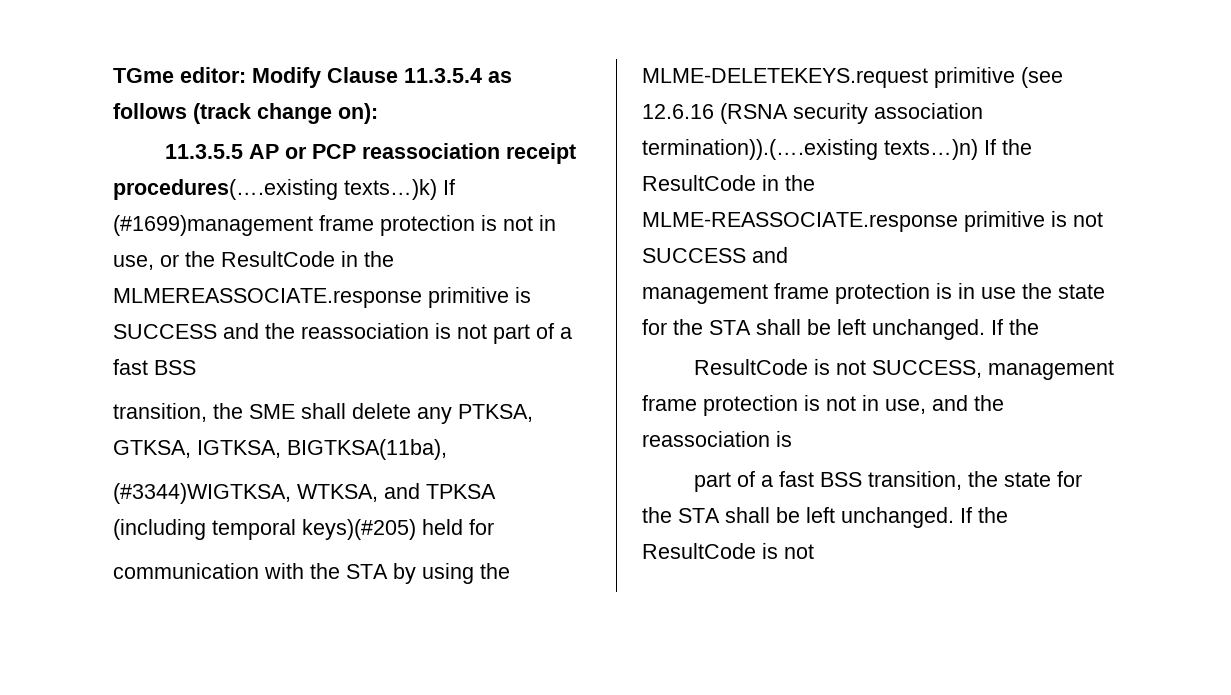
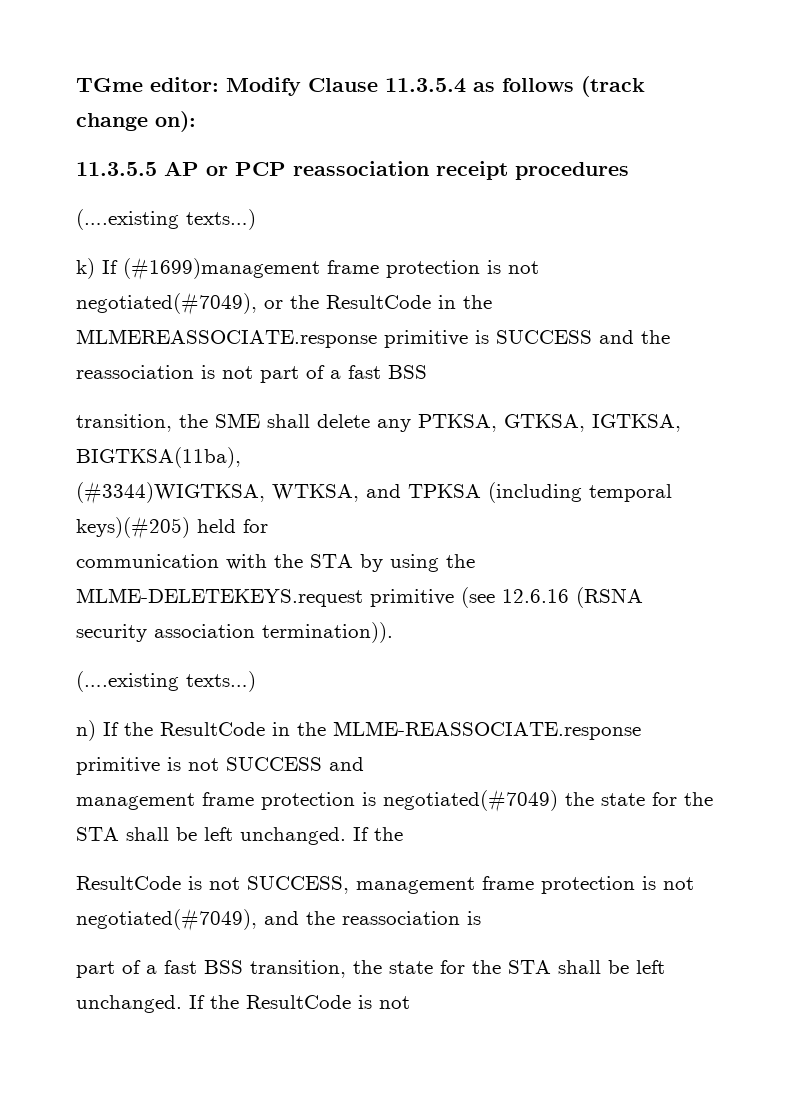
[113,179,437,200] procedures(….existing texts…)k) -> [515,162,629,180] [76,209,256,230] [76,258,95,279] procedures // (….existing texts…) // k)
[539,215,556,231] [113,255,154,270] in use, -> [76,292,257,315] negotiated(#7049),
[642,139,978,160] termination)).(….existing texts…)n) -> [262,622,393,643] [76,671,256,692] [76,720,96,741] termination)). // (….existing texts…) // n)
[958,283,1016,299] in use -> [383,789,558,812] negotiated(#7049)
[862,395,926,414] in use, -> [76,908,257,931] negotiated(#7049),

